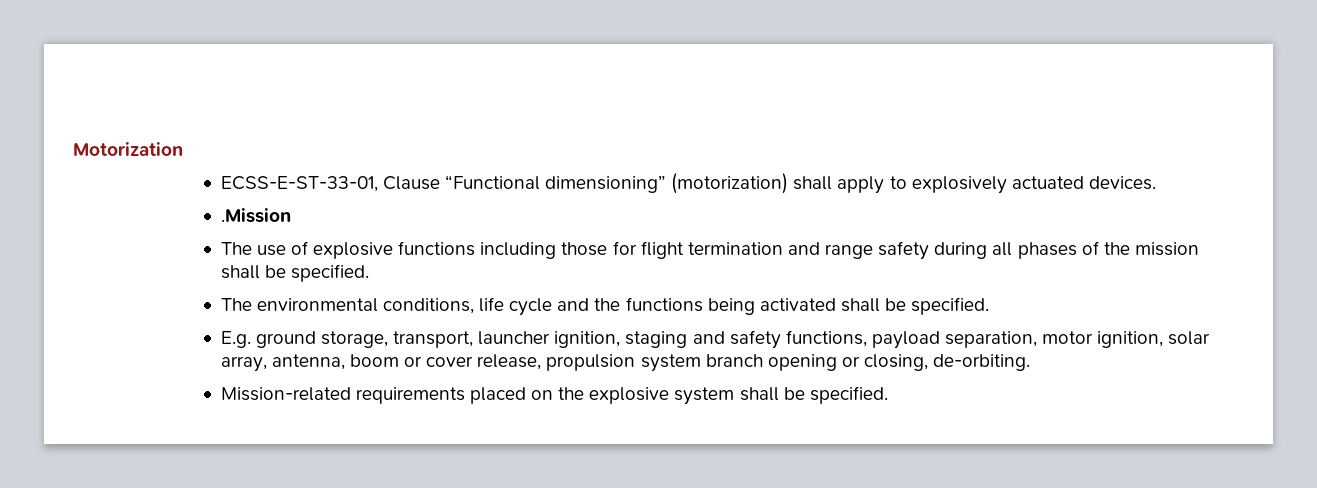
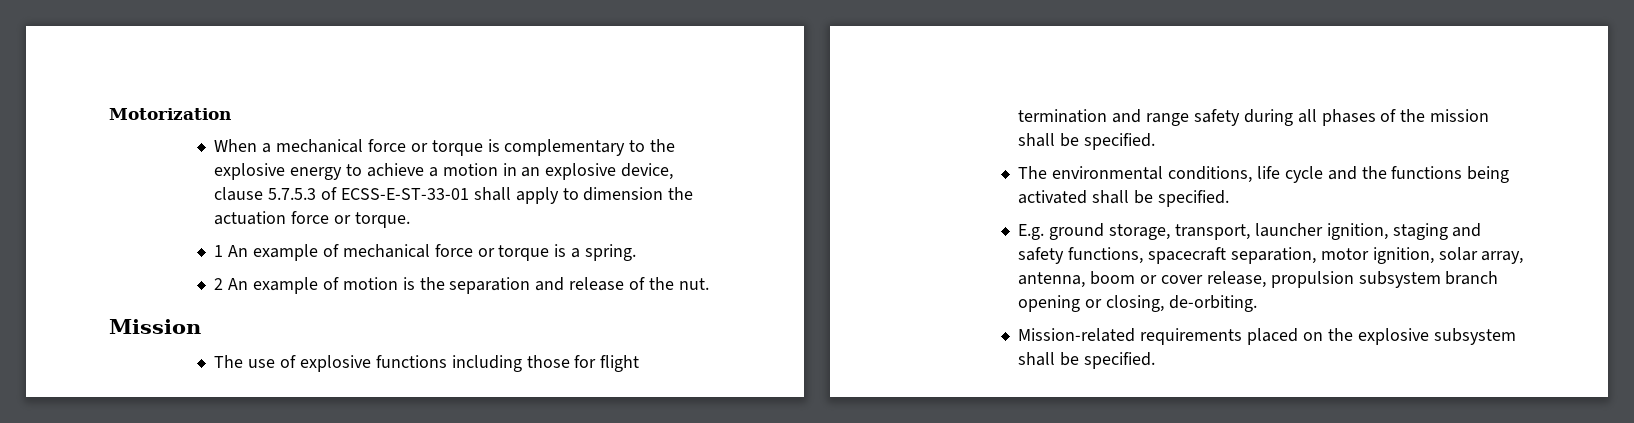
[220,173,1156,194] [220,208,291,223] ECSS-E-ST-33-01, Clause “Functional dimensioning” (motorization) shall apply to explosively actuated devices. // .Mission -> [214,139,676,156] [214,163,674,180] [214,187,694,204] [214,211,410,228] [214,244,636,261] [214,277,709,294] [109,319,201,334] When a mechanical force or torque is complementary to the explosive energy to achieve a motion in an explosive device, clause 5.7.5.3 of ECSS-E-ST-33-01 shall apply to dimension the actuation force or torque. // 1 An example of mechanical force or torque is a spring. // 2 An example of motion is the separation and release of the nut. // Mission
[871,331,940,349] payload -> [1148,247,1227,264] spacecraft
[640,354,701,372] system -> [1358,271,1441,288] subsystem
[674,387,735,405] system -> [1433,328,1516,345] subsystem

